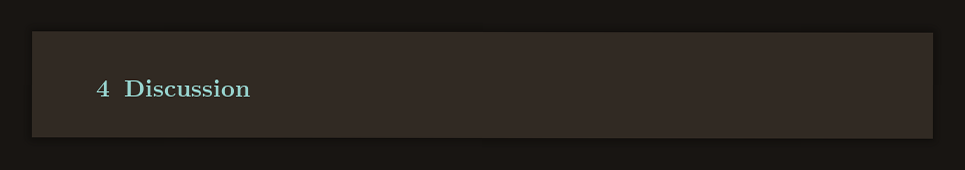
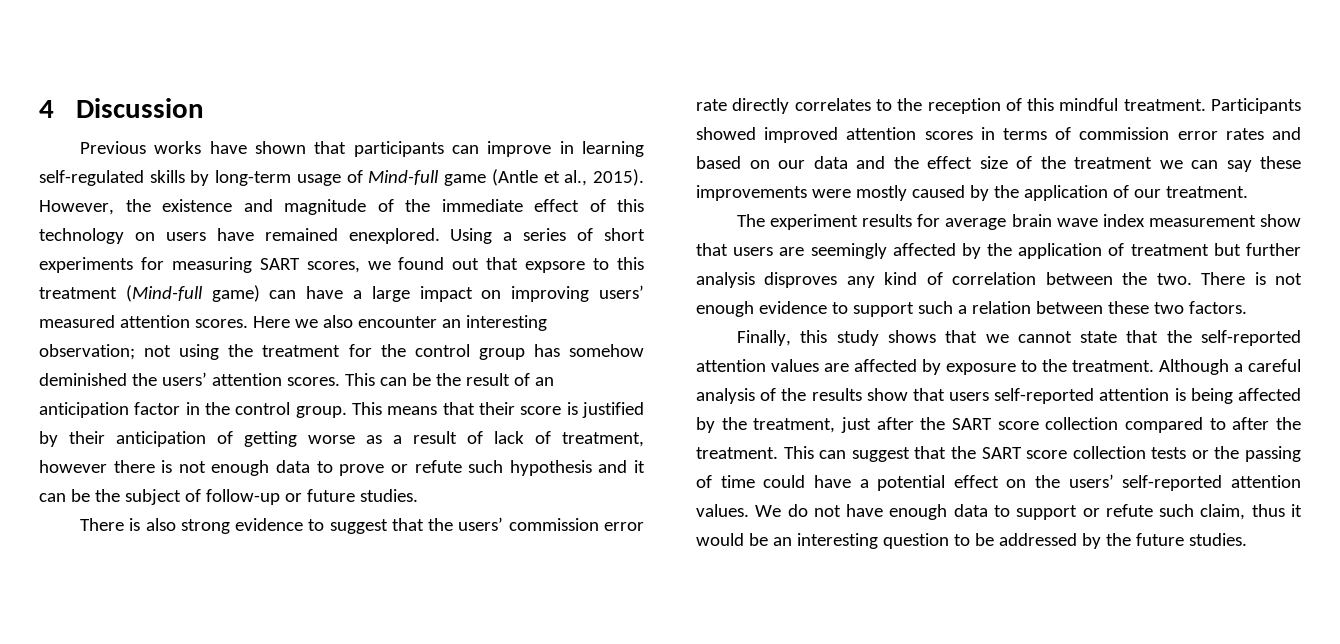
(251, 88) none -> [80,141,644,157] [39,169,645,186] [39,199,644,215] [39,228,645,244] [39,257,644,273] [39,285,644,302] [39,315,547,331] [39,344,645,360] [39,372,554,386] [39,402,644,418] [39,431,644,447] [39,460,646,476] [39,489,418,505] [80,517,645,534] [696,98,1301,114] [696,127,1301,143] [696,156,1301,172] [696,185,1248,201] [737,214,1301,230] [696,243,1301,259] [696,272,1302,288] [696,301,1247,317] [737,330,1301,346] [696,359,1301,375] [696,388,1301,404] [696,417,1301,433] [696,446,1301,462] [696,474,1301,491] [696,504,1302,520] [696,533,1247,549] // Previous works have shown that participants can improve in learning self-regulated skills by long-term usage of Mind-full game (Antle et al., 2015). However, the existence and magnitude of the immediate effect of this technology on users have remained enexplored. Using a series of short experiments for measuring SART scores, we found out that expsore to this treatment (Mind-full game) can have a large impact on improving users’ measured attention scores. Here we also encounter an interesting observation; not using the treatment for the control group has somehow deminished the users’ attention scores. This can be the result of an anticipation factor in the control group. This means that their score is justified by their anticipation of getting worse as a result of lack of treatment, however there is not enough data to prove or refute such hypothesis and it can be the subject of follow-up or future studies. // There is also strong evidence to suggest that the users’ commission error rate directly correlates to the reception of this mindful treatment. Participants showed improved attention scores in terms of commission error rates and based on our data and the effect size of the treatment we can say these improvements were mostly caused by the application of our treatment. // The experiment results for average brain wave index measurement show that users are seemingly affected by the application of treatment but further analysis disproves any kind of correlation between the two. There is not enough evidence to support such a relation between these two factors. // Finally, this study shows that we cannot state that the self-reported attention values are affected by exposure to the treatment. Although a careful analysis of the results show that users self-reported attention is being affected by the treatment, just after the SART score collection compared to after the treatment. This can suggest that the SART score collection tests or the passing of time could have a potential effect on the users’ self-reported attention values. We do not have enough data to support or refute such claim, thus it would be an interesting question to be addressed by the future studies.

